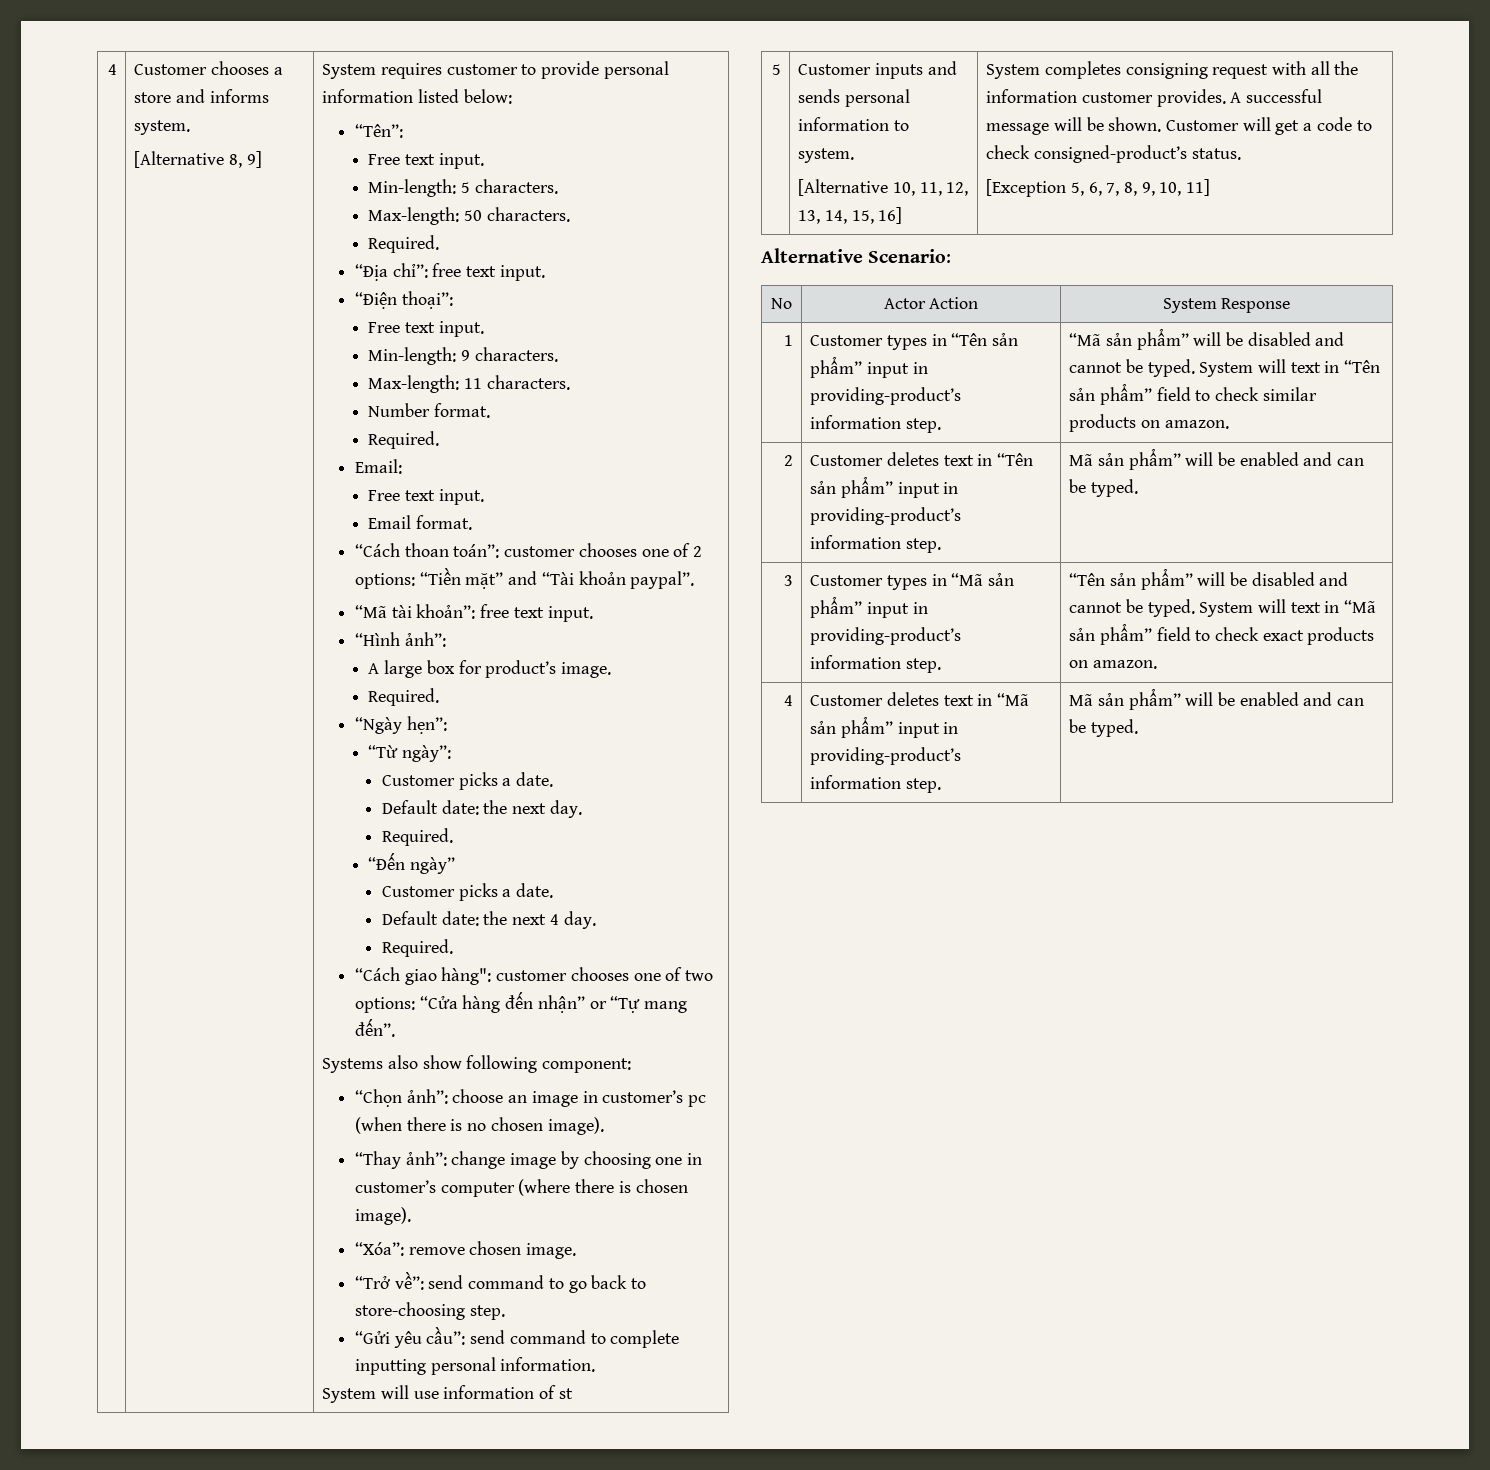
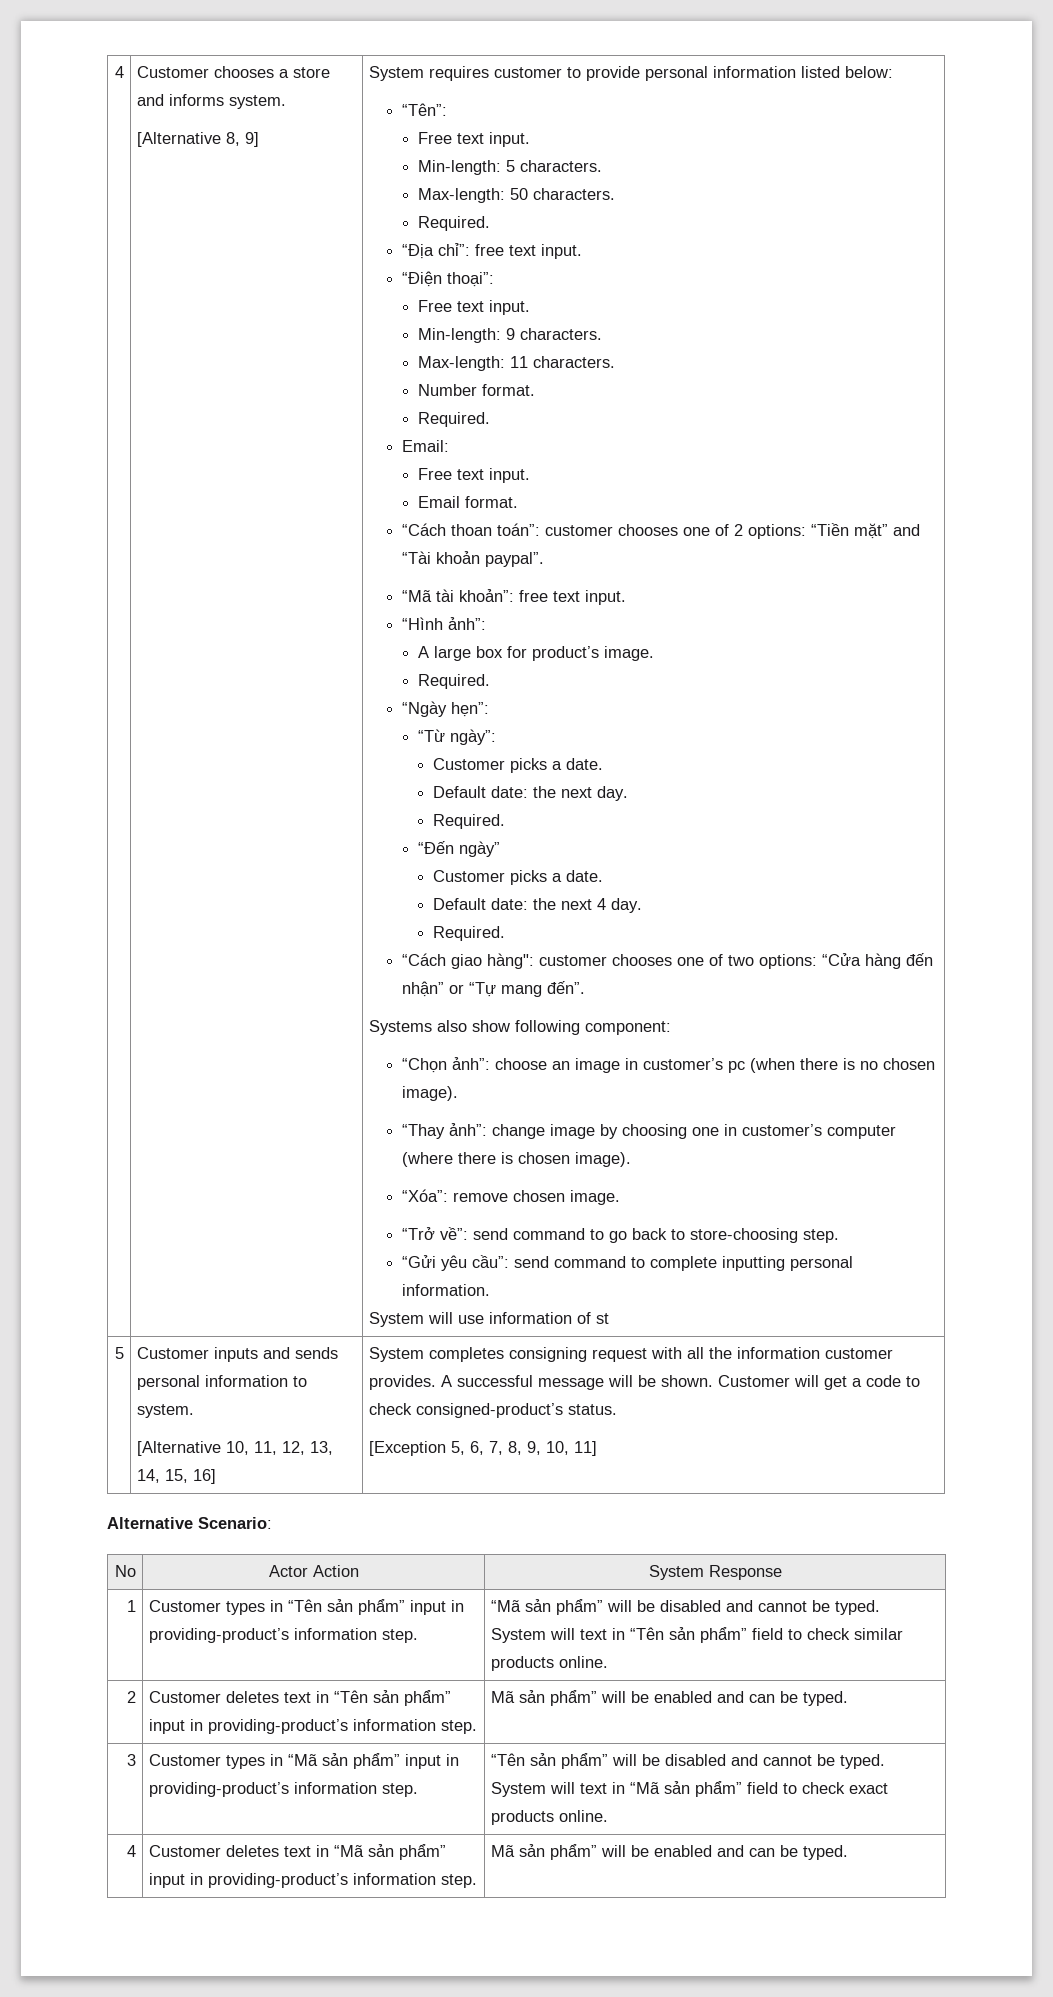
[1140,420,1229,429] on amazon. -> [558,1656,608,1668] online.
[1069,660,1157,669] on amazon. -> [558,1810,608,1822] online.

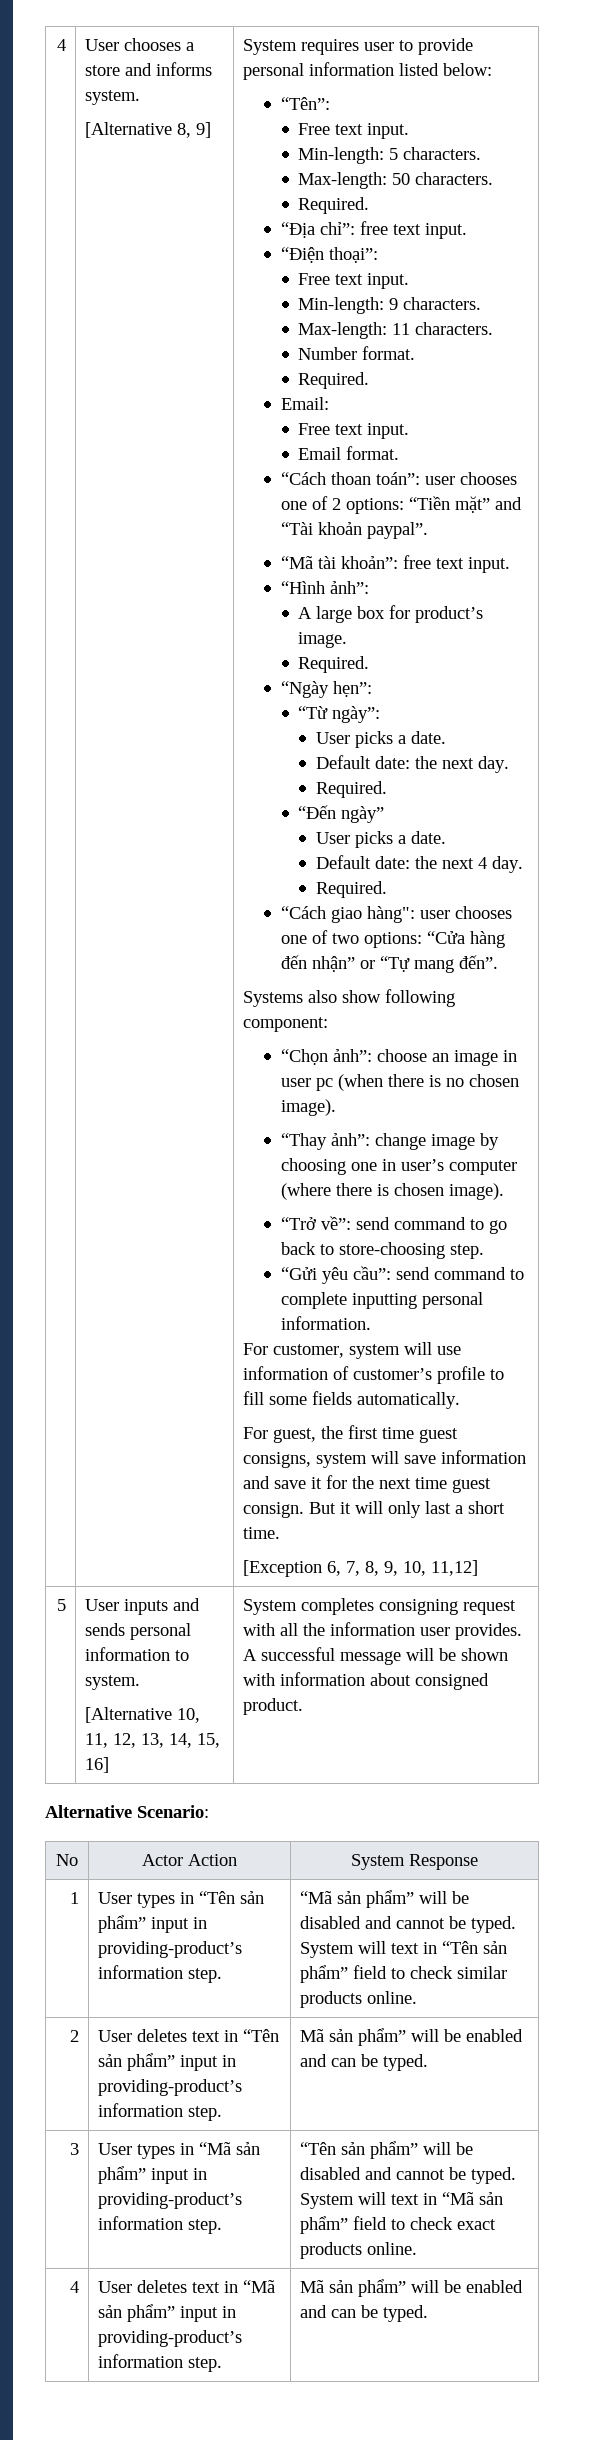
[115,66,125,78] [136,66,209,78] 4 | Customer -> [56,39,66,51] [85,39,120,51] 4 | User
[493,67,562,78] customer -> [364,42,395,51] user
[545,525,614,536] customer -> [424,476,455,485] user
[432,758,505,770] Customer -> [315,732,350,744] User
[432,870,505,882] Customer -> [315,832,350,844] User
[539,955,608,966] customer -> [419,910,450,919] user
[643,1058,724,1070] customer’s -> [280,1078,311,1087] user
[742,1124,823,1136] customer’s -> [400,1159,444,1171] user’s
[402,1189,621,1205] // “Xóa”: remove chosen image. -> (504, 1191) none
[368,1312,424,1327] System -> [243,1343,401,1359] For customer, system
[595,1313,609,1324] st -> [353,1366,505,1384] [243,1391,461,1409] [243,1425,459,1443] [243,1450,527,1468] [243,1475,492,1493] [243,1501,506,1518] [243,1527,281,1539] [243,1560,479,1577] customer’s profile to fill some fields automatically. // For guest, the first time guest consigns, system will save information and save it for the next time guest consign. But it will only last a short time. // [Exception 6, 7, 8, 9, 10, 11,12]
[136,1347,209,1359] Customer -> [85,1599,120,1611] User
[824,1348,893,1359] customer -> [420,1627,451,1636] user
[660,1375,920,1390] [368,1403,617,1418] [368,1441,597,1456] shown. Customer will get a code to check consigned-product’s status. // [Exception 5, 6, 7, 8, 9, 10, 11] -> [461,1648,509,1661] [243,1672,490,1690] [243,1698,304,1715] shown with information about consigned product.
[148,1600,221,1612] Customer -> [98,1892,133,1904] User
[148,1691,221,1703] Customer -> [98,2030,133,2042] User
[148,1754,221,1766] Customer -> [98,2143,133,2155] User
[148,1845,221,1857] Customer -> [98,2281,133,2293] User

